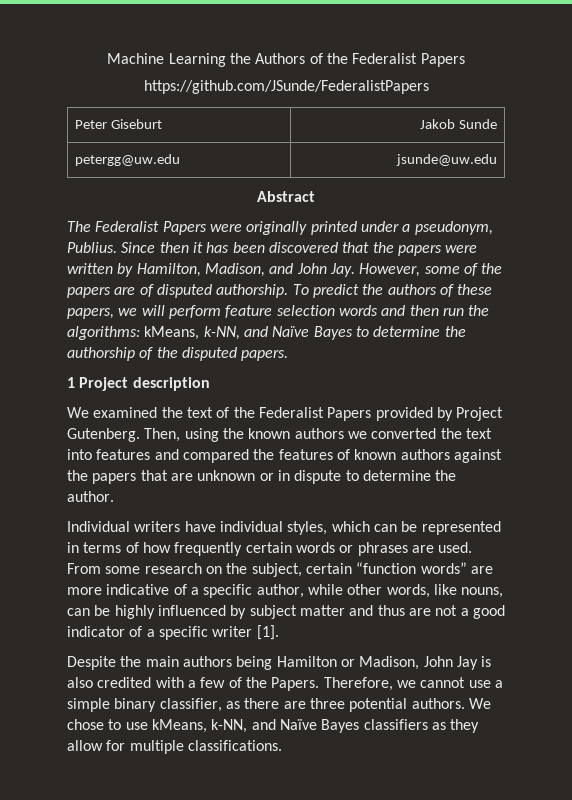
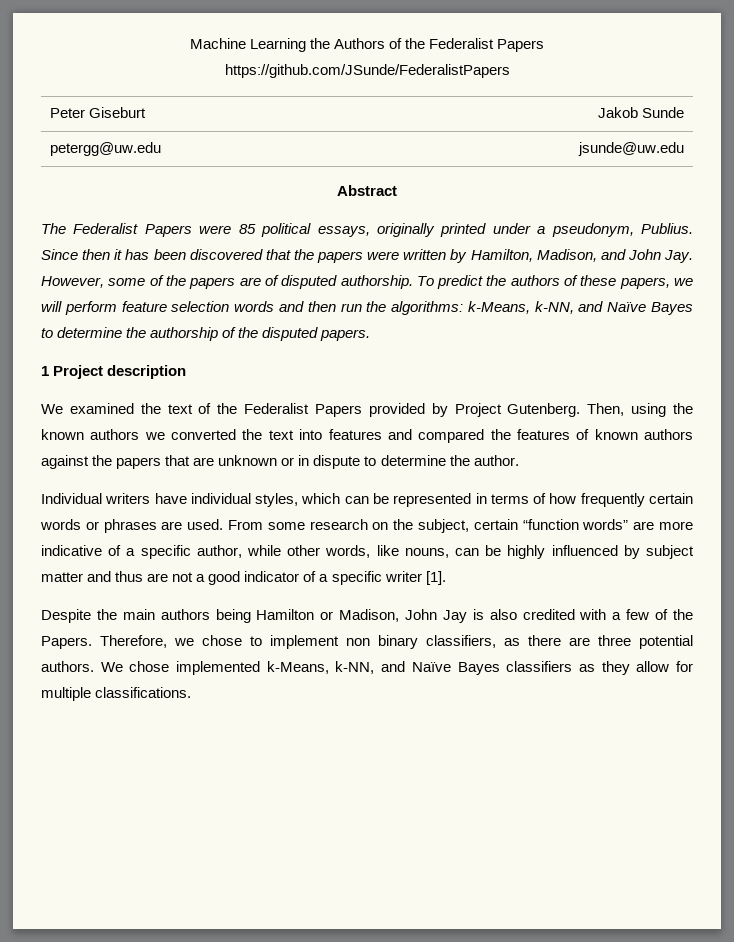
(242, 228) none -> [238,223,370,237] 85 political essays,
[144,326,200,340] kMeans, -> [467,301,530,314] k-Means,
[420,677,503,688] [67,698,222,712] cannot use a simple binary classifier, -> [202,635,496,649] chose to implement non binary classifiers,
[108,719,207,733] to use kMeans, -> [176,661,329,675] implemented k-Means,

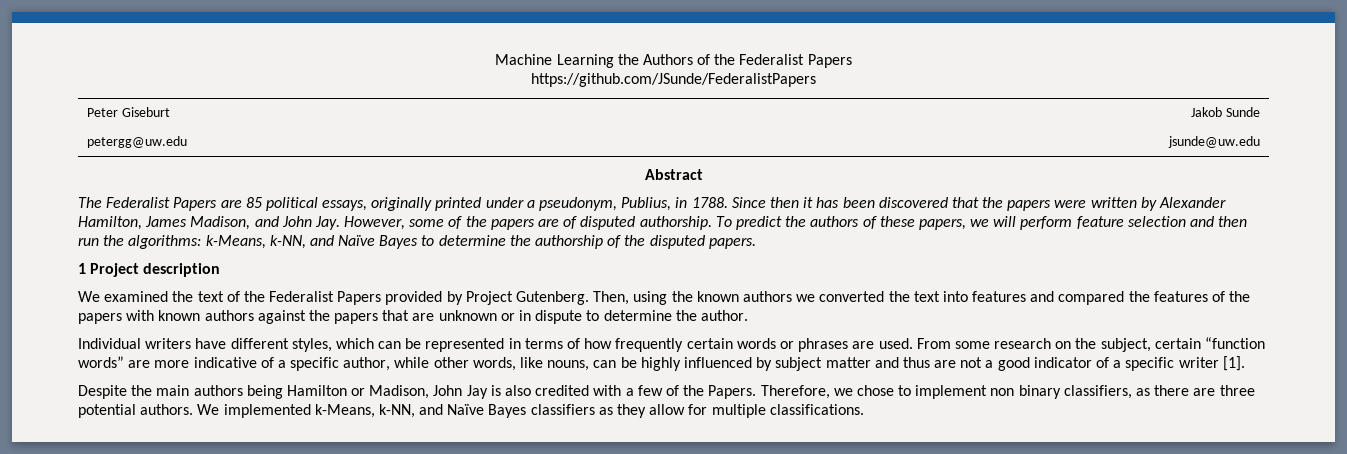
[199,225,232,234] were -> [220,200,242,208] are
[641,223,693,234] Publius. -> [621,197,728,211] Publius, in 1788.
[470,249,533,262] Hamilton, -> [1158,197,1226,208] [78,216,188,230] Alexander Hamilton, James
[234,301,275,312] words -> (1186, 221) none
(590, 434) none -> [1229,291,1251,302] [78,310,155,324] the papers with
[190,493,251,504] individual -> [230,338,289,349] different
[129,661,170,672] chose -> (220, 409) none

